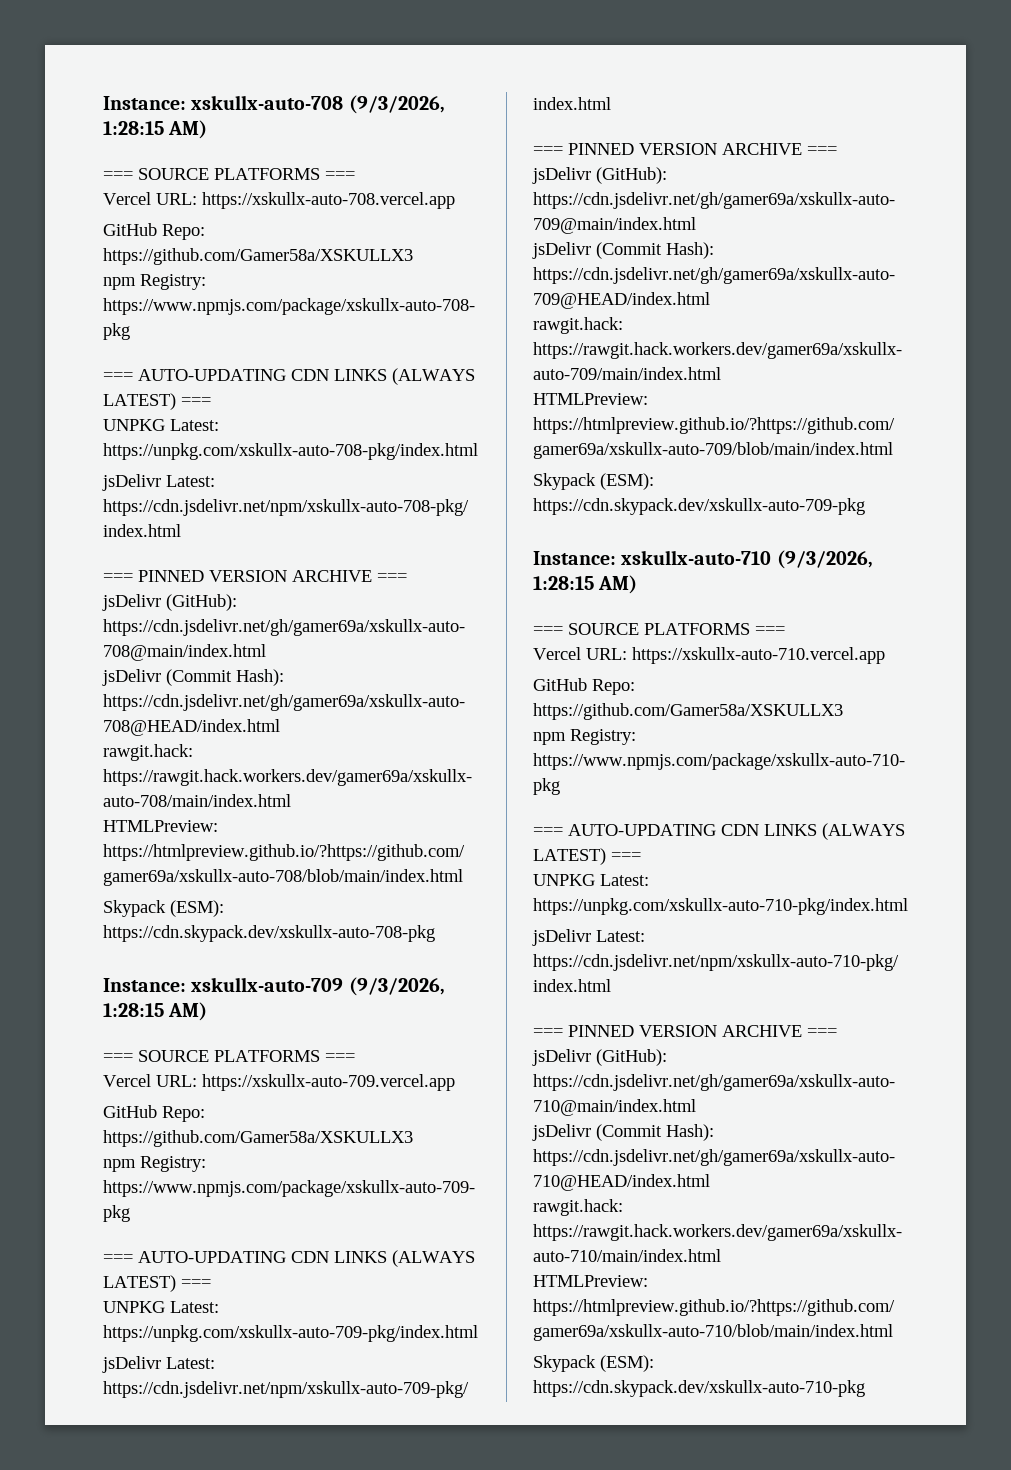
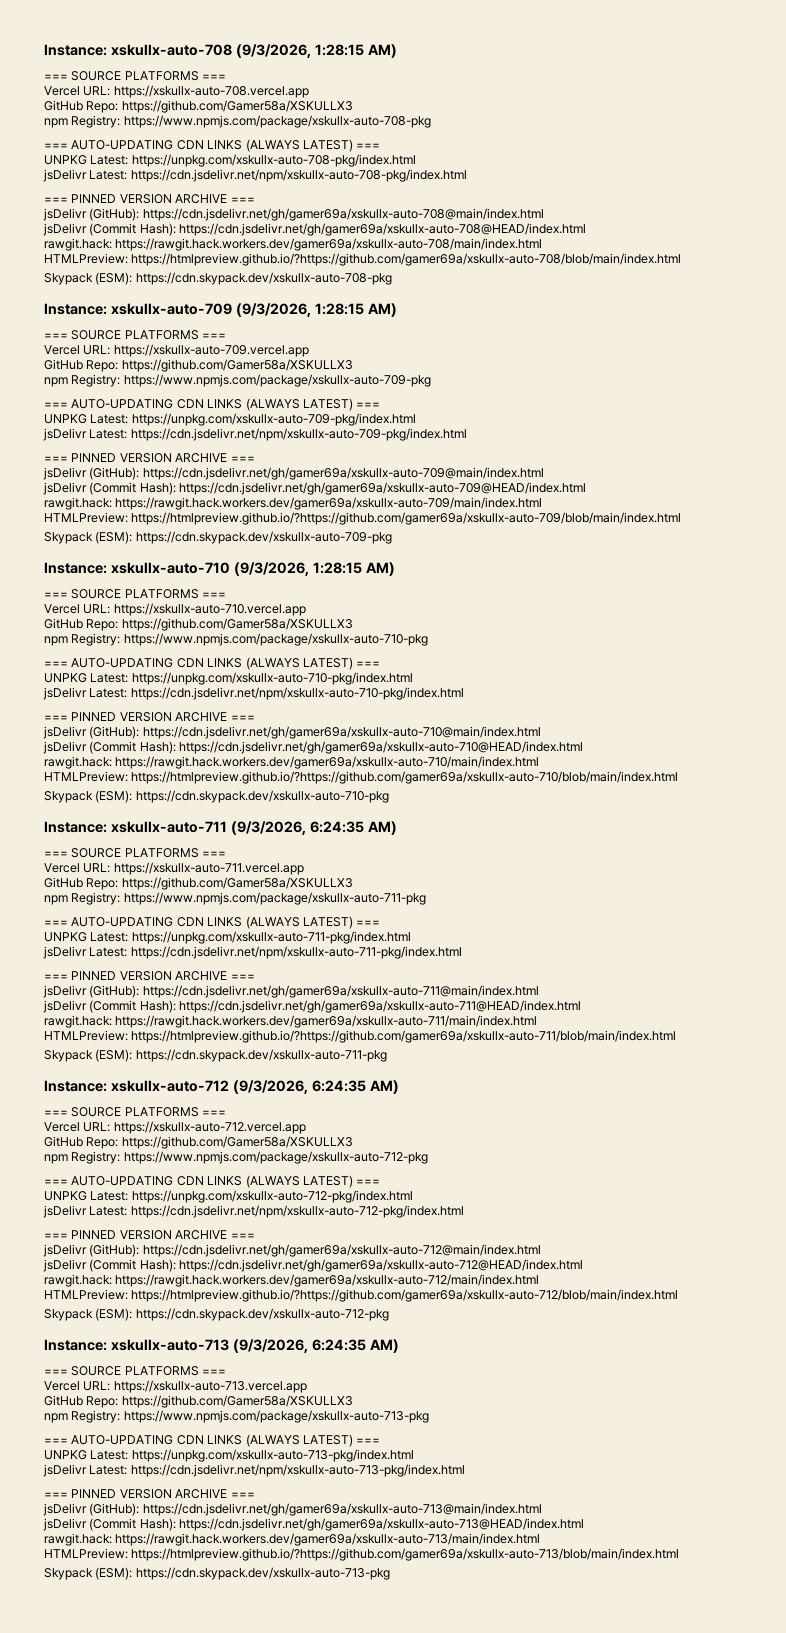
(865, 1388) none -> [44,821,397,835] [44,848,227,858] [44,862,304,875] [44,877,353,890] [44,892,426,905] [44,916,381,929] [44,931,411,944] [43,946,462,959] [44,971,255,981] [43,985,539,998] [43,1000,582,1013] [44,1015,538,1028] [44,1030,677,1043] [44,1049,387,1062] [44,1080,399,1094] [44,1107,227,1117] [44,1121,306,1134] [44,1136,353,1149] [44,1151,428,1164] [44,1175,381,1188] [44,1190,413,1203] [43,1205,464,1218] [44,1230,255,1240] [43,1244,541,1257] [43,1259,584,1272] [44,1274,540,1287] [44,1289,679,1302] [44,1308,389,1321] [44,1339,399,1353] [44,1366,227,1376] [44,1380,307,1393] [44,1395,353,1408] [44,1410,429,1423] [44,1434,381,1447] [44,1449,414,1462] [43,1464,465,1477] [44,1489,255,1499] [43,1503,542,1516] [43,1518,585,1531] [44,1533,541,1546] [44,1548,680,1561] [44,1567,390,1580] // Instance: xskullx-auto-711 (9/3/2026, 6:24:35 AM) // === SOURCE PLATFORMS === // Vercel URL: https://xskullx-auto-711.vercel.app // GitHub Repo: https://github.com/Gamer58a/XSKULLX3 // npm Registry: https://www.npmjs.com/package/xskullx-auto-711-pkg // === AUTO-UPDATING CDN LINKS (ALWAYS LATEST) === // UNPKG Latest: https://unpkg.com/xskullx-auto-711-pkg/index.html // jsDelivr Latest: https://cdn.jsdelivr.net/npm/xskullx-auto-711-pkg/index.html // === PINNED VERSION ARCHIVE === // jsDelivr (GitHub): https://cdn.jsdelivr.net/gh/gamer69a/xskullx-auto-711@main/index.html // jsDelivr (Commit Hash): https://cdn.jsdelivr.net/gh/gamer69a/xskullx-auto-711@HEAD/index.html // rawgit.hack: https://rawgit.hack.workers.dev/gamer69a/xskullx-auto-711/main/index.html // HTMLPreview: https://htmlpreview.github.io/?https://github.com/gamer69a/xskullx-auto-711/blob/main/index.html // Skypack (ESM): https://cdn.skypack.dev/xskullx-auto-711-pkg // Instance: xskullx-auto-712 (9/3/2026, 6:24:35 AM) // === SOURCE PLATFORMS === // Vercel URL: https://xskullx-auto-712.vercel.app // GitHub Repo: https://github.com/Gamer58a/XSKULLX3 // npm Registry: https://www.npmjs.com/package/xskullx-auto-712-pkg // === AUTO-UPDATING CDN LINKS (ALWAYS LATEST) === // UNPKG Latest: https://unpkg.com/xskullx-auto-712-pkg/index.html // jsDelivr Latest: https://cdn.jsdelivr.net/npm/xskullx-auto-712-pkg/index.html // === PINNED VERSION ARCHIVE === // jsDelivr (GitHub): https://cdn.jsdelivr.net/gh/gamer69a/xskullx-auto-712@main/index.html // jsDelivr (Commit Hash): https://cdn.jsdelivr.net/gh/gamer69a/xskullx-auto-712@HEAD/index.html // rawgit.hack: https://rawgit.hack.workers.dev/gamer69a/xskullx-auto-712/main/index.html // HTMLPreview: https://htmlpreview.github.io/?https://github.com/gamer69a/xskullx-auto-712/blob/main/index.html // Skypack (ESM): https://cdn.skypack.dev/xskullx-auto-712-pkg // Instance: xskullx-auto-713 (9/3/2026, 6:24:35 AM) // === SOURCE PLATFORMS === // Vercel URL: https://xskullx-auto-713.vercel.app // GitHub Repo: https://github.com/Gamer58a/XSKULLX3 // npm Registry: https://www.npmjs.com/package/xskullx-auto-713-pkg // === AUTO-UPDATING CDN LINKS (ALWAYS LATEST) === // UNPKG Latest: https://unpkg.com/xskullx-auto-713-pkg/index.html // jsDelivr Latest: https://cdn.jsdelivr.net/npm/xskullx-auto-713-pkg/index.html // === PINNED VERSION ARCHIVE === // jsDelivr (GitHub): https://cdn.jsdelivr.net/gh/gamer69a/xskullx-auto-713@main/index.html // jsDelivr (Commit Hash): https://cdn.jsdelivr.net/gh/gamer69a/xskullx-auto-713@HEAD/index.html // rawgit.hack: https://rawgit.hack.workers.dev/gamer69a/xskullx-auto-713/main/index.html // HTMLPreview: https://htmlpreview.github.io/?https://github.com/gamer69a/xskullx-auto-713/blob/main/index.html // Skypack (ESM): https://cdn.skypack.dev/xskullx-auto-713-pkg

